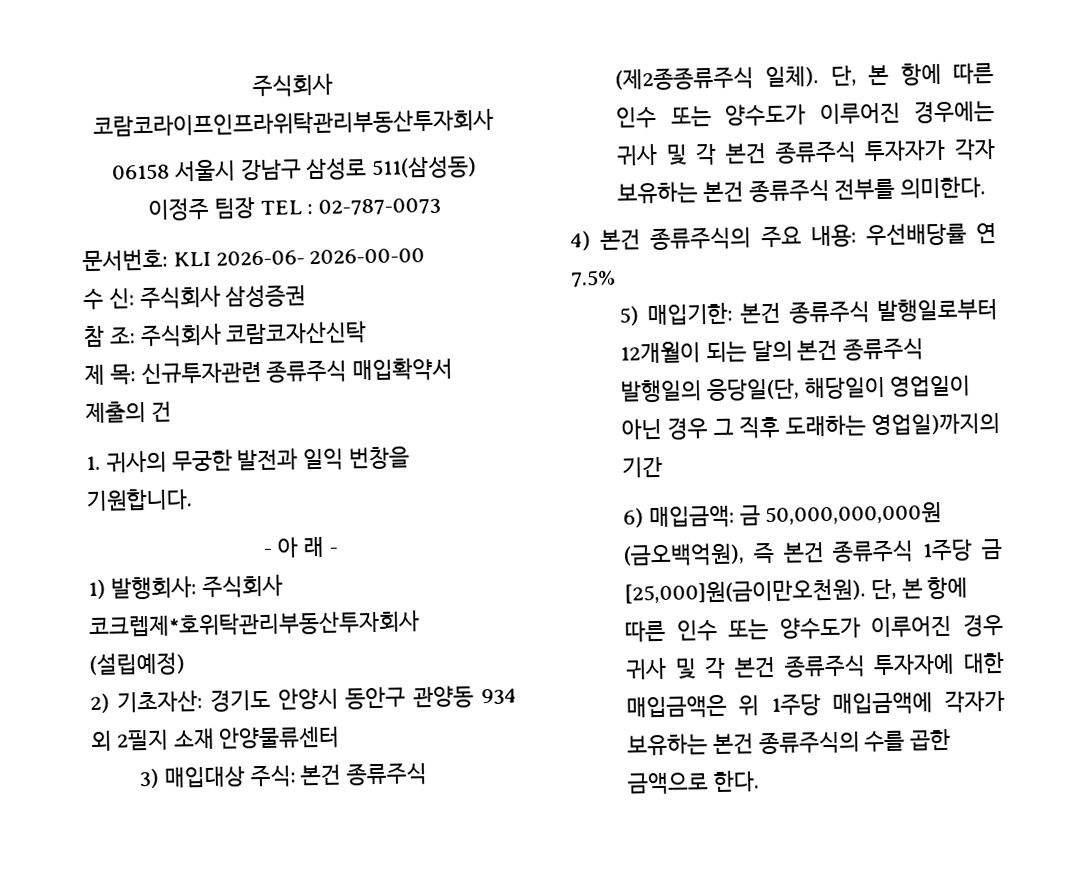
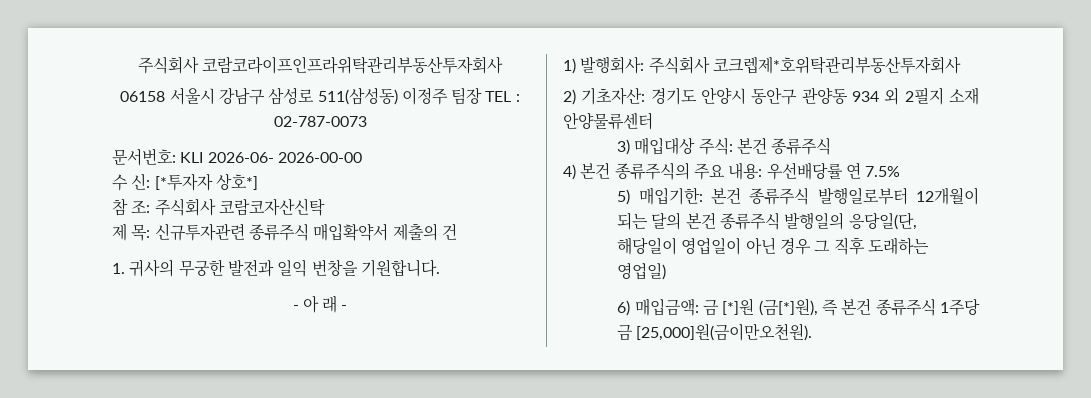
[139,284,307,310] 주식회사 삼성증권 -> [154,173,258,191] [*투자자 상호*]
[89,652,186,677] (설립예정) -> (961, 65) none
[615,62,994,91] [616,99,995,129] [616,137,996,166] [617,176,987,205] (제2종종류주식 일체). 단, 본 항에 따른 인수 또는 양수도가 이루어진 경우에는 귀사 및 각 본건 종류주식 투자자가 각자 보유하는 본건 종류주식 전부를 의미한다. -> (832, 146) none
[871,411,1000,436] [622,456,664,478] 영업일)까지의 기간 -> [617,263,667,280] 영업일)
[765,501,943,526] [623,542,746,567] 50,000,000,000원 (금오백억원), -> [722,298,818,316] [*]원 (금[*]원),
[870,576,969,600] [625,613,1004,643] [625,651,1005,680] [626,689,1005,719] [627,728,952,757] [627,770,760,795] 단, 본 항에 따른 인수 또는 양수도가 이루어진 경우 귀사 및 각 본건 종류주식 투자자에 대한 매입금액은 위 1주당 매입금액에 각자가 보유하는 본건 종류주식의 수를 곱한 금액으로 한다. -> (813, 332) none

